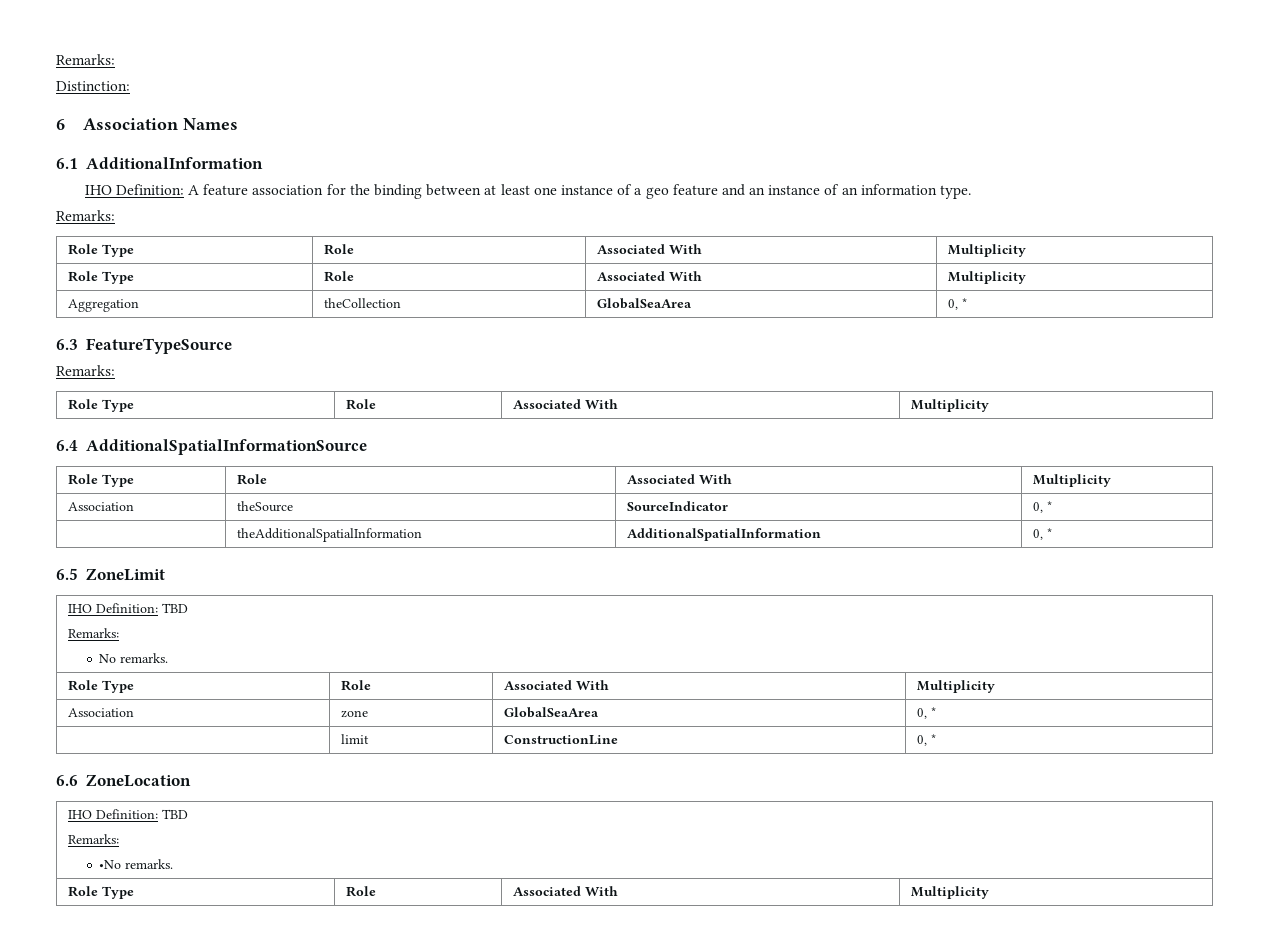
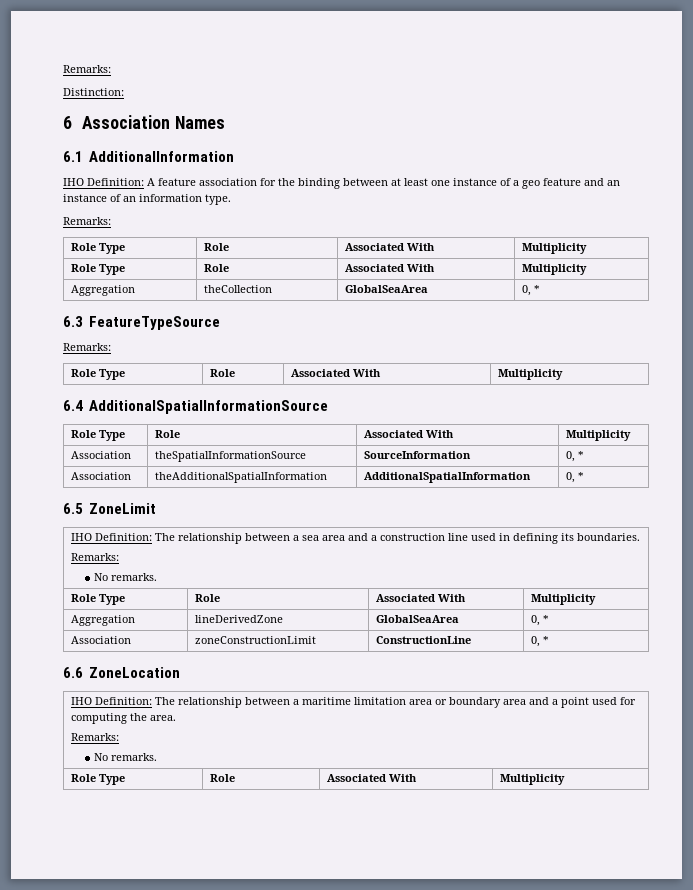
[236,501,293,512] [626,501,728,511] [1032,501,1052,513] theSource | SourceIndicator | 0, * // -> [154,451,306,462] [363,451,471,459] [565,451,584,462] [70,472,131,480] theSpatialInformationSource | SourceInformation | 0, * // Association
[161,603,188,613] TBD -> [154,533,640,544] The relationship between a sea area and a construction line used in defining its boundaries.
[67,708,134,717] [340,710,368,718] [503,707,599,718] [916,707,936,719] [340,734,369,744] Association | zone | GlobalSeaArea | 0, * // | limit -> [70,615,135,626] [194,615,283,623] [375,615,459,623] [530,615,549,626] [70,636,131,644] [194,636,316,644] Aggregation | lineDerivedZone | GlobalSeaArea | 0, * // Association | zoneConstructionLimit
[161,809,188,819] [67,834,119,844] [99,860,122,869] TBD // Remarks: // •No -> [154,697,636,708] [70,713,176,724] [70,733,119,741] [94,753,109,761] The relationship between a maritime limitation area or boundary area and a point used for computing the area. // Remarks: // No

